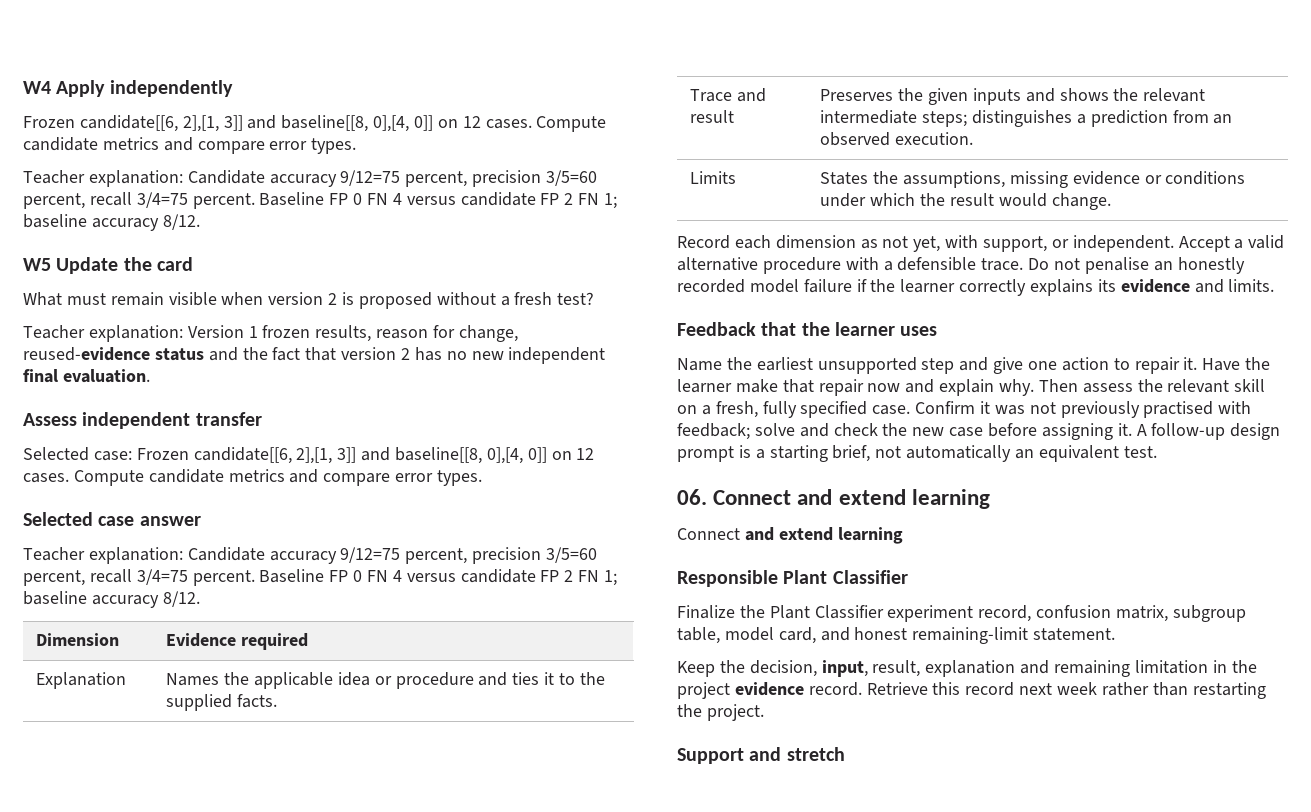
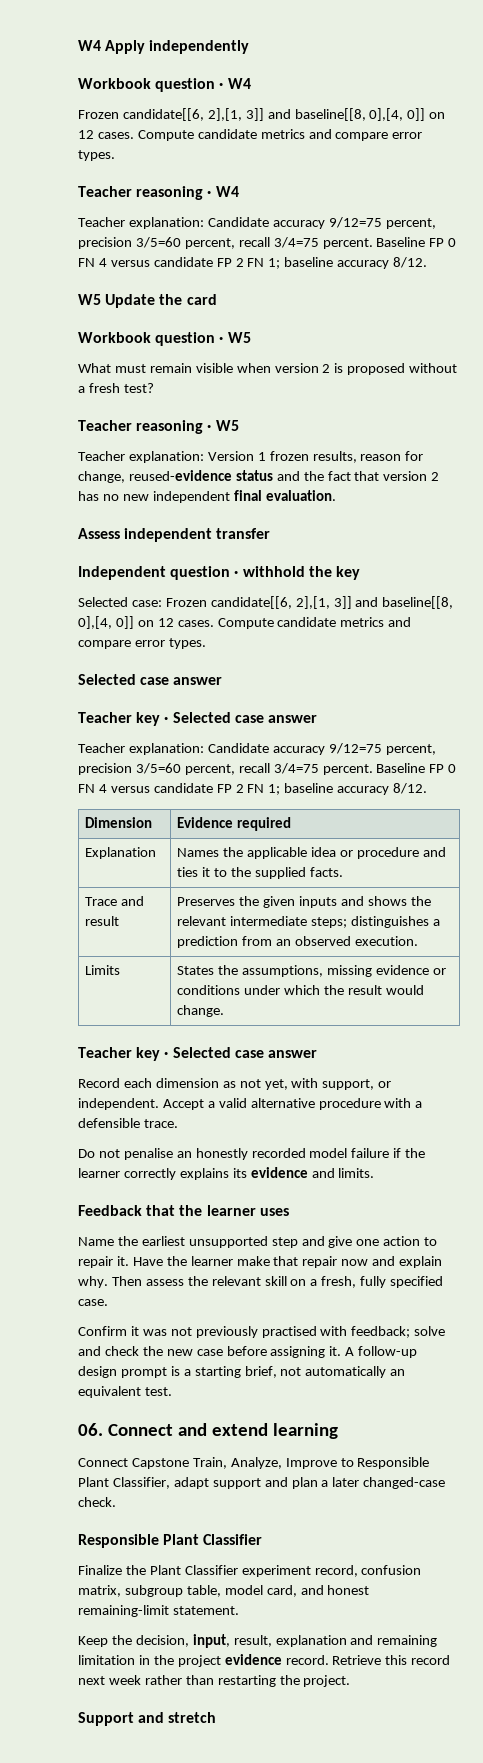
(233, 88) none -> [78,78,251,92] // Workbook question · W4
(357, 146) none -> [78,186,239,200] // Teacher reasoning · W4
(193, 264) none -> [78,332,251,346] // Workbook question · W5
(595, 298) none -> [78,420,239,434] // Teacher reasoning · W5
(262, 419) none -> [78,566,360,580] // Independent question · withhold the key
(201, 521) none -> [78,712,317,726] // Teacher key · Selected case answer
(1111, 201) none -> [78,1047,317,1061] // Teacher key · Selected case answer
(1024, 264) none -> (178, 1123) //
(911, 410) none -> (108, 1302) //
[744,527,903,544] and extend learning -> [131,1457,430,1469] [78,1477,446,1489] [78,1497,116,1507] Capstone Train, Analyze, Improve to Responsible Plant Classifier, adapt support and plan a later changed-case check.

